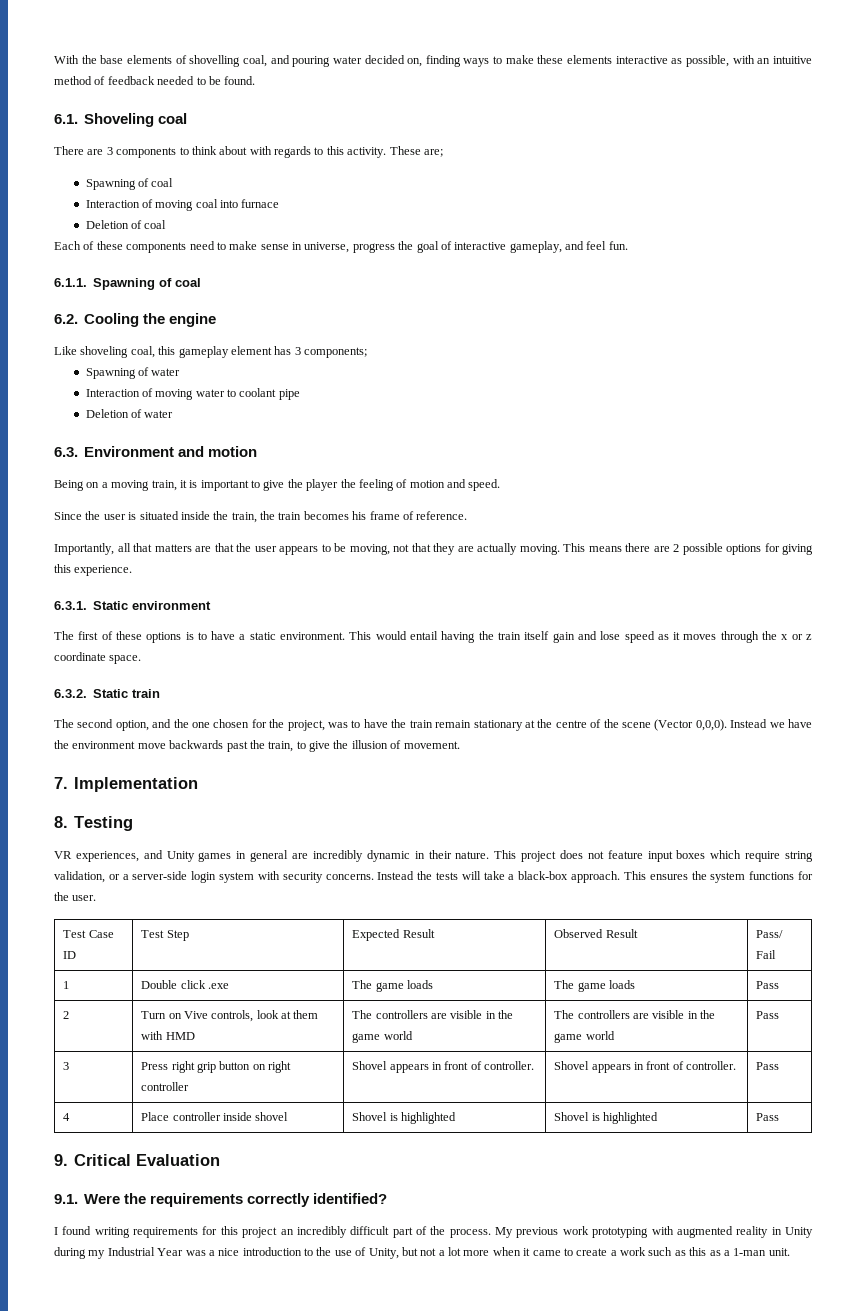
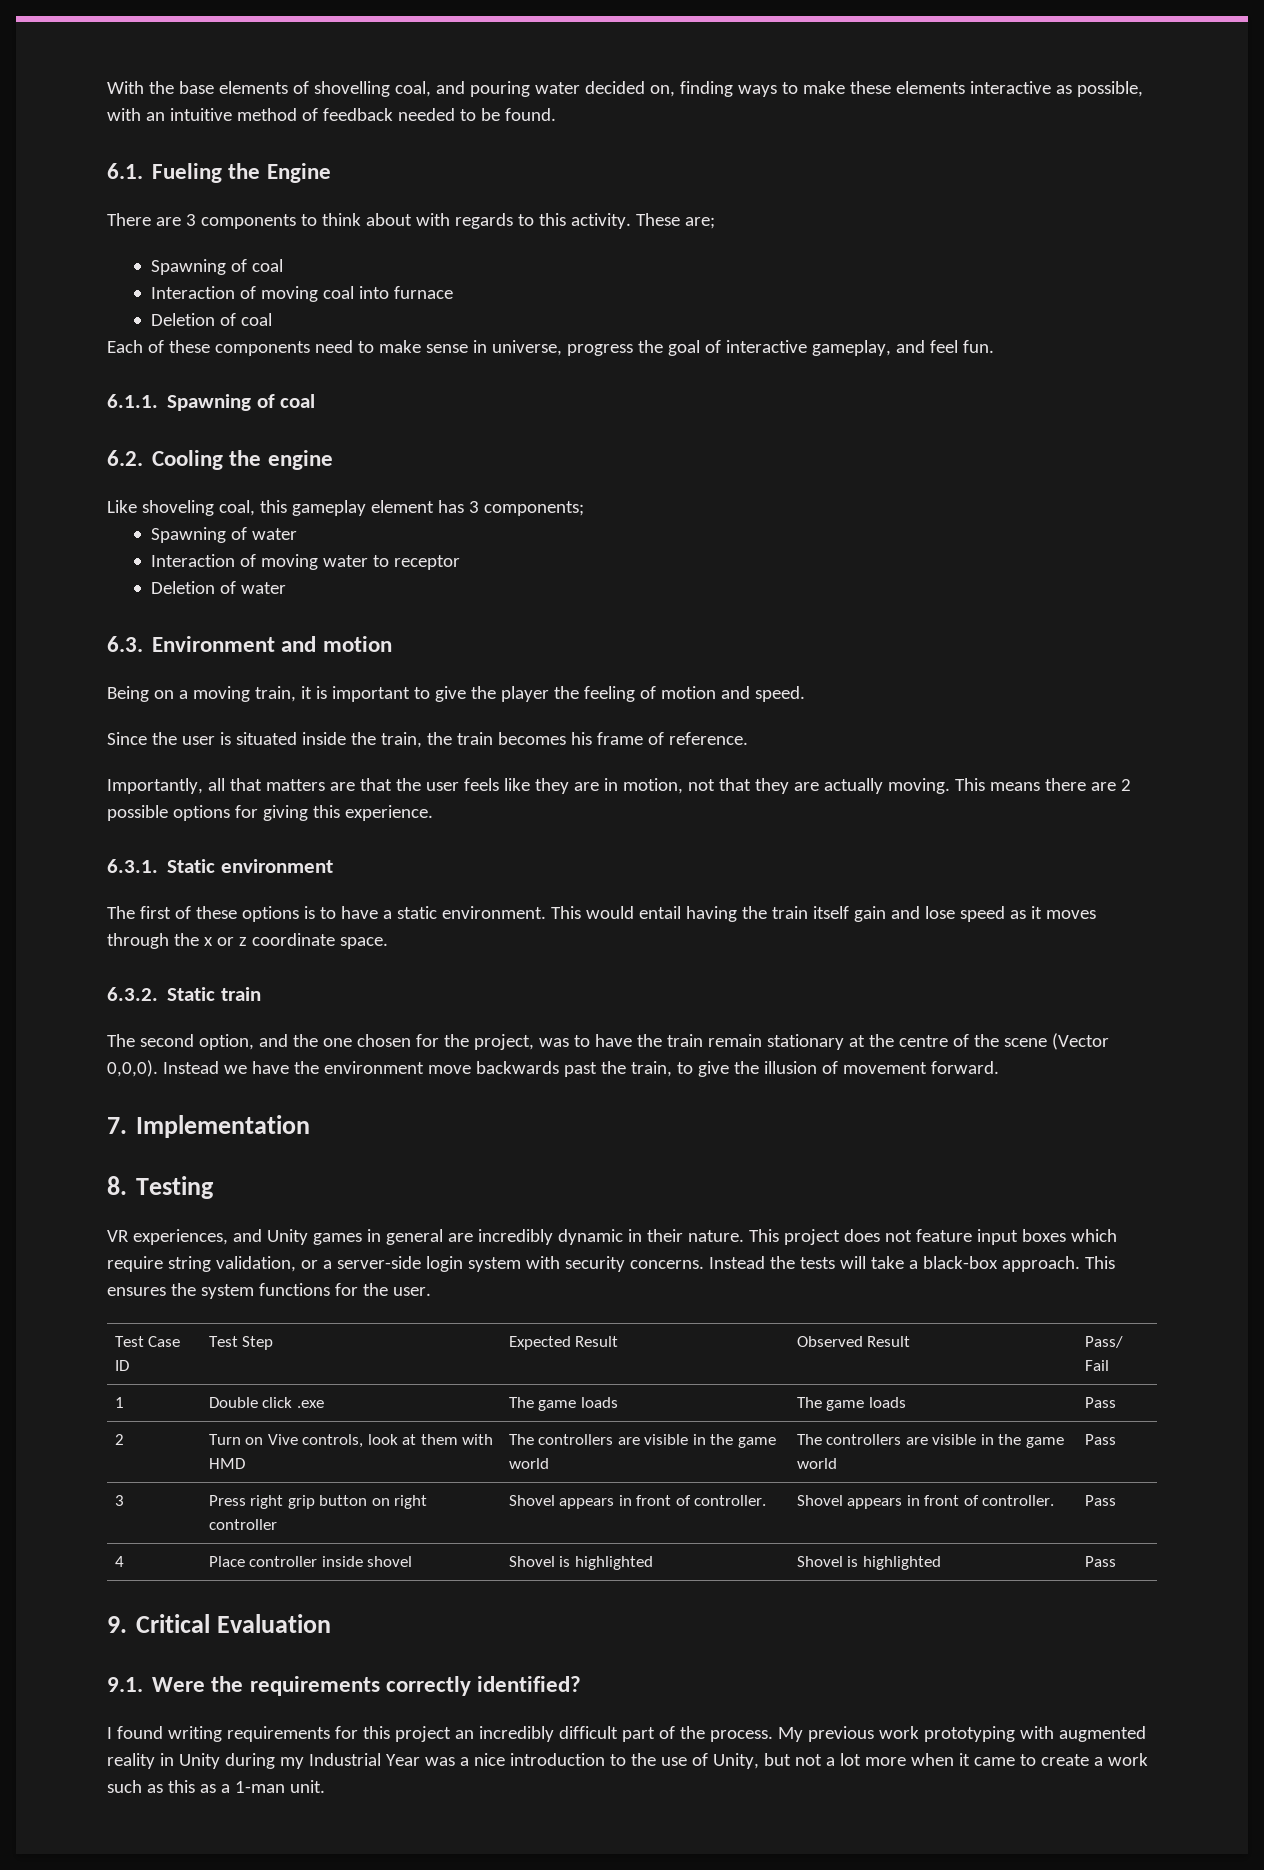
[84,113,188,127] Shoveling coal -> [152,163,331,183] Fueling the Engine
[239,388,300,400] coolant pipe -> [393,555,460,570] receptor
[279,543,390,555] appears to be moving, -> [463,778,683,794] feels like they are in motion,
[403,741,460,749] movement. -> [842,1061,999,1074] movement forward.

